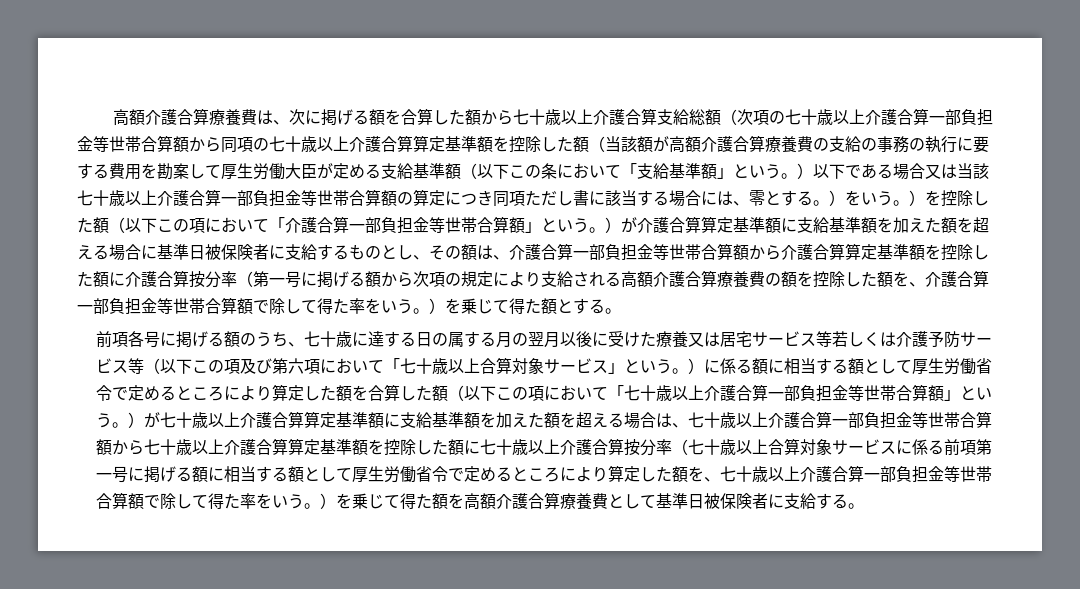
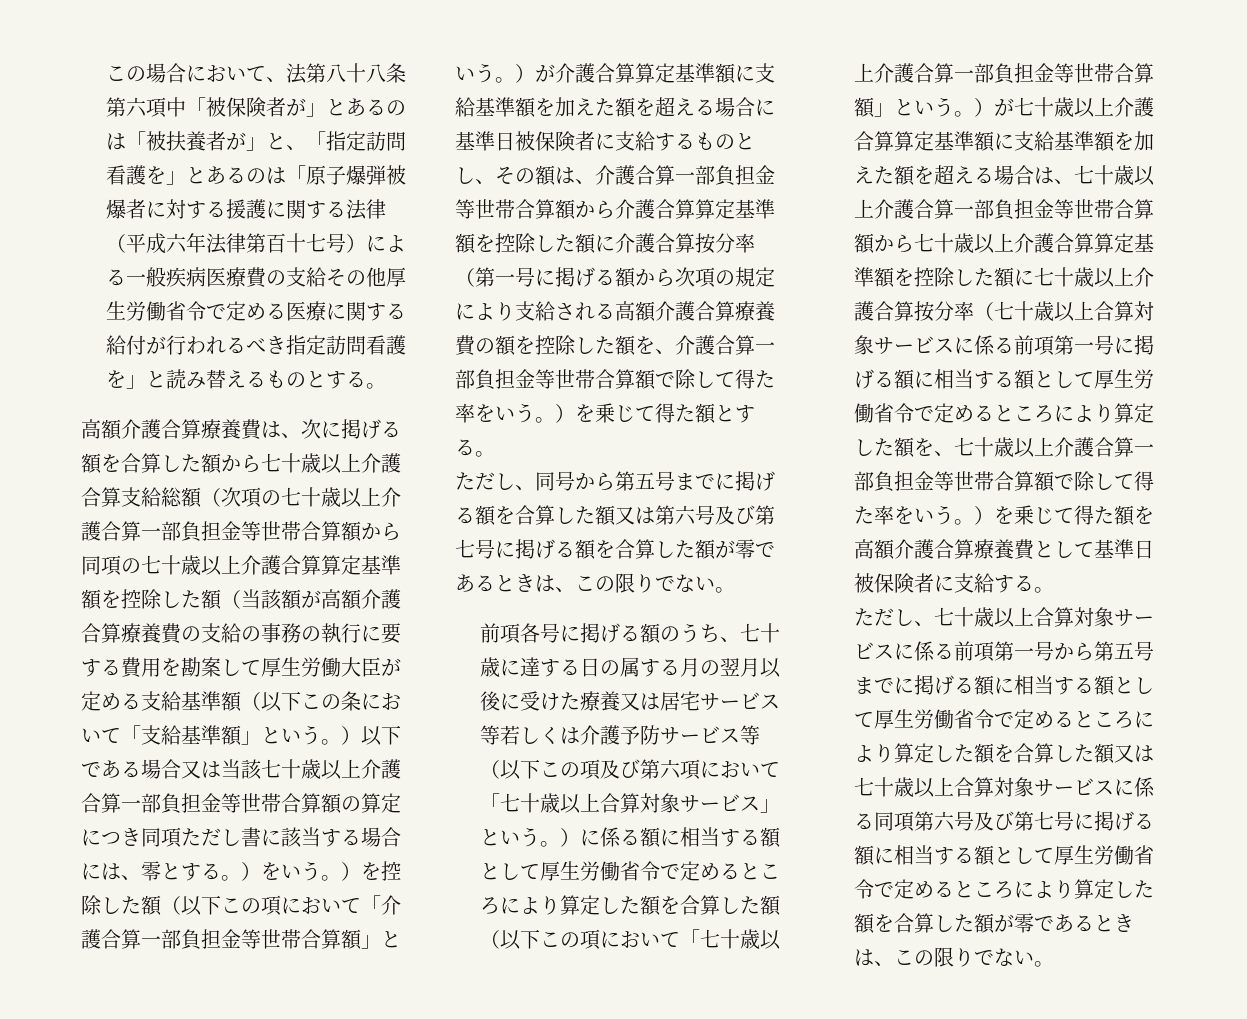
(113, 117) none -> [106,63,407,84] [106,97,407,118] [106,131,407,151] [106,165,407,185] [106,199,387,220] [106,233,407,254] [106,267,407,288] [106,301,407,321] [106,335,407,355] [106,369,387,389] この場合において、法第八十八条第六項中「被保険者が」とあるのは「被扶養者が」と、「指定訪問看護を」とあるのは「原子爆弾被爆者に対する援護に関する法律（平成六年法律第百十七号）による一般疾病医療費の支給その他厚生労働省令で定める医療に関する給付が行われるべき指定訪問看護を」と読み替えるものとする。 //
(621, 311) none -> [455,471,775,491] [455,505,775,526] [455,539,775,560] [455,573,735,593] // ただし、同号から第五号までに掲げる額を合算した額又は第六号及び第七号に掲げる額を合算した額が零であるときは、この限りでない。
(864, 506) none -> [854,607,1155,628] [854,641,1155,662] [854,675,1155,696] [854,709,1155,729] [854,743,1155,764] [854,777,1156,798] [854,811,1155,832] [854,845,1155,866] [854,879,1155,899] [854,913,1135,934] [854,947,1055,967] // ただし、七十歳以上合算対象サービスに係る前項第一号から第五号までに掲げる額に相当する額として厚生労働省令で定めるところにより算定した額を合算した額又は七十歳以上合算対象サービスに係る同項第六号及び第七号に掲げる額に相当する額として厚生労働省令で定めるところにより算定した額を合算した額が零であるときは、この限りでない。

